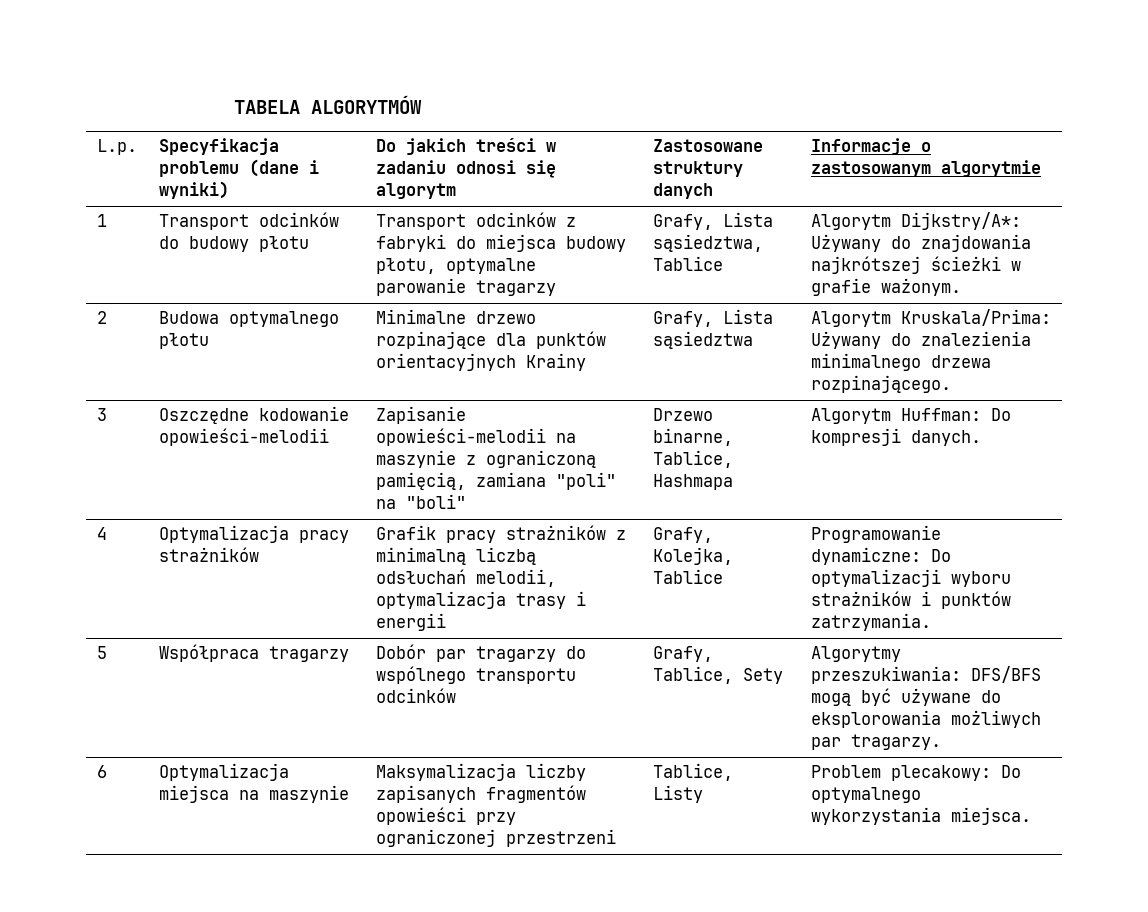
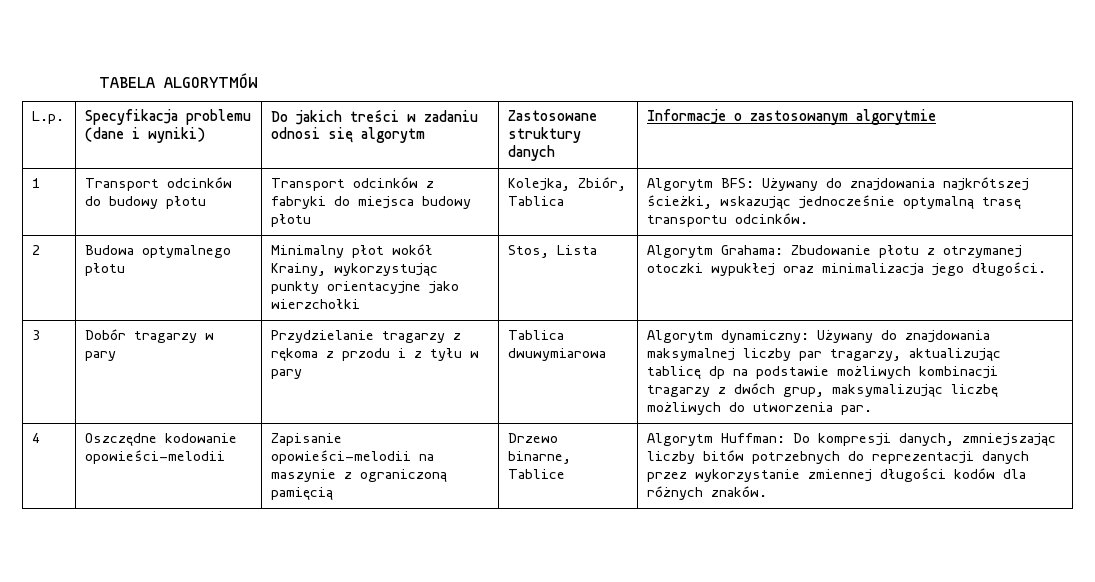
[375,258,536,274] [375,278,556,296] [652,212,773,230] [652,234,763,252] [652,256,723,271] [810,212,1021,230] płotu, optymalne parowanie tragarzy | Grafy, Lista sąsiedztwa, Tablice | Algorytm Dijkstry/A*: -> [271,214,312,227] [508,177,627,191] [508,196,565,206] [647,178,755,191] płotu | Kolejka, Zbiór, Tablica | Algorytm BFS:
[930,256,1021,271] [810,278,961,296] [96,311,107,324] [158,311,339,327] [158,333,209,349] [375,309,536,324] [375,331,606,349] [375,353,586,371] [652,309,773,327] [652,331,753,349] [810,309,1051,327] [810,331,1031,349] [810,353,991,371] [810,375,951,393] [96,408,107,421] ścieżki w grafie ważonym. // 2 | Budowa optymalnego płotu | Minimalne drzewo rozpinające dla punktów orientacyjnych Krainy | Grafy, Lista sąsiedztwa | Algorytm Kruskala/Prima: Używany do znalezienia minimalnego drzewa rozpinającego. // 3 -> [647,195,1022,210] [647,213,809,227] [32,245,41,255] [85,245,232,258] [85,263,126,276] [271,244,434,258] [271,263,439,277] [271,281,460,294] [271,299,361,309] [508,245,598,258] [647,245,1023,258] [647,262,1047,276] [32,330,41,340] [85,329,215,343] [85,351,117,361] [271,330,462,343] [271,348,480,362] [271,369,303,379] [508,330,565,340] [508,348,607,361] [647,330,991,343] [647,348,1002,362] [647,366,999,380] [647,383,999,398] [647,402,873,415] [32,433,41,443] ścieżki, wskazując jednocześnie optymalną trasę transportu odcinków. // 2 | Budowa optymalnego płotu | Minimalny płot wokół Krainy, wykorzystując punkty orientacyjne jako wierzchołki | Stos, Lista | Algorytm Grahama: Zbudowanie płotu z otrzymanej otoczki wypukłej oraz minimalizacja jego długości. // 3 | Dobór tragarzy w pary | Przydzielanie tragarzy z rękoma z przodu i z tyłu w pary | Tablica dwuwymiarowa | Algorytm dynamiczny: Używany do znajdowania maksymalnej liczby par tragarzy, aktualizując tablicę dp na podstawie możliwych kombinacji tragarzy z dwóch grup, maksymalizując liczbę możliwych do utworzenia par. // 4
[375,472,616,490] [375,494,466,509] pamięcią, zamiana "poli" na "boli" -> [271,487,334,501] pamięcią
[652,450,733,468] [652,474,733,490] Tablice, Hashmapa -> [508,469,566,479] Tablice
[910,430,981,446] [96,527,107,540] [158,525,349,543] [158,547,259,562] [375,525,626,543] [375,547,536,565] [375,569,556,587] [375,591,586,609] [375,613,446,631] [652,527,713,543] [652,547,733,565] [652,569,723,584] [810,525,941,543] [810,547,951,565] [810,569,1011,587] [810,591,1011,609] [810,613,931,631] [96,646,107,659] [158,644,349,662] [375,644,586,662] [375,666,576,684] [375,688,456,703] [652,646,713,662] [652,666,783,684] [810,646,901,662] [810,666,1041,684] [810,688,1001,706] [810,710,1041,728] [810,734,941,750] [96,765,107,778] [158,763,289,781] [158,785,349,803] [375,763,586,781] [375,785,586,803] [375,807,516,825] [375,829,616,847] [652,763,733,781] [652,785,703,803] [810,765,1021,781] [810,787,921,803] [810,807,1031,825] danych. // 4 | Optymalizacja pracy strażników | Grafik pracy strażników z minimalną liczbą odsłuchań melodii, optymalizacja trasy i energii | Grafy, Kolejka, Tablice | Programowanie dynamiczne: Do optymalizacji wyboru strażników i punktów zatrzymania. // 5 | Współpraca tragarzy | Dobór par tragarzy do wspólnego transportu odcinków | Grafy, Tablice, Sety | Algorytmy przeszukiwania: DFS/BFS mogą być używane do eksplorowania możliwych par tragarzy. // 6 | Optymalizacja miejsca na maszynie | Maksymalizacja liczby zapisanych fragmentów opowieści przy ograniczonej przestrzeni | Tablice, Listy | Problem plecakowy: Do optymalnego wykorzystania miejsca. -> [899,433,1057,447] [647,450,1030,464] [647,468,1027,482] [647,486,768,500] danych, zmniejszając liczby bitów potrzebnych do reprezentacji danych przez wykorzystanie zmiennej długości kodów dla różnych znaków.

